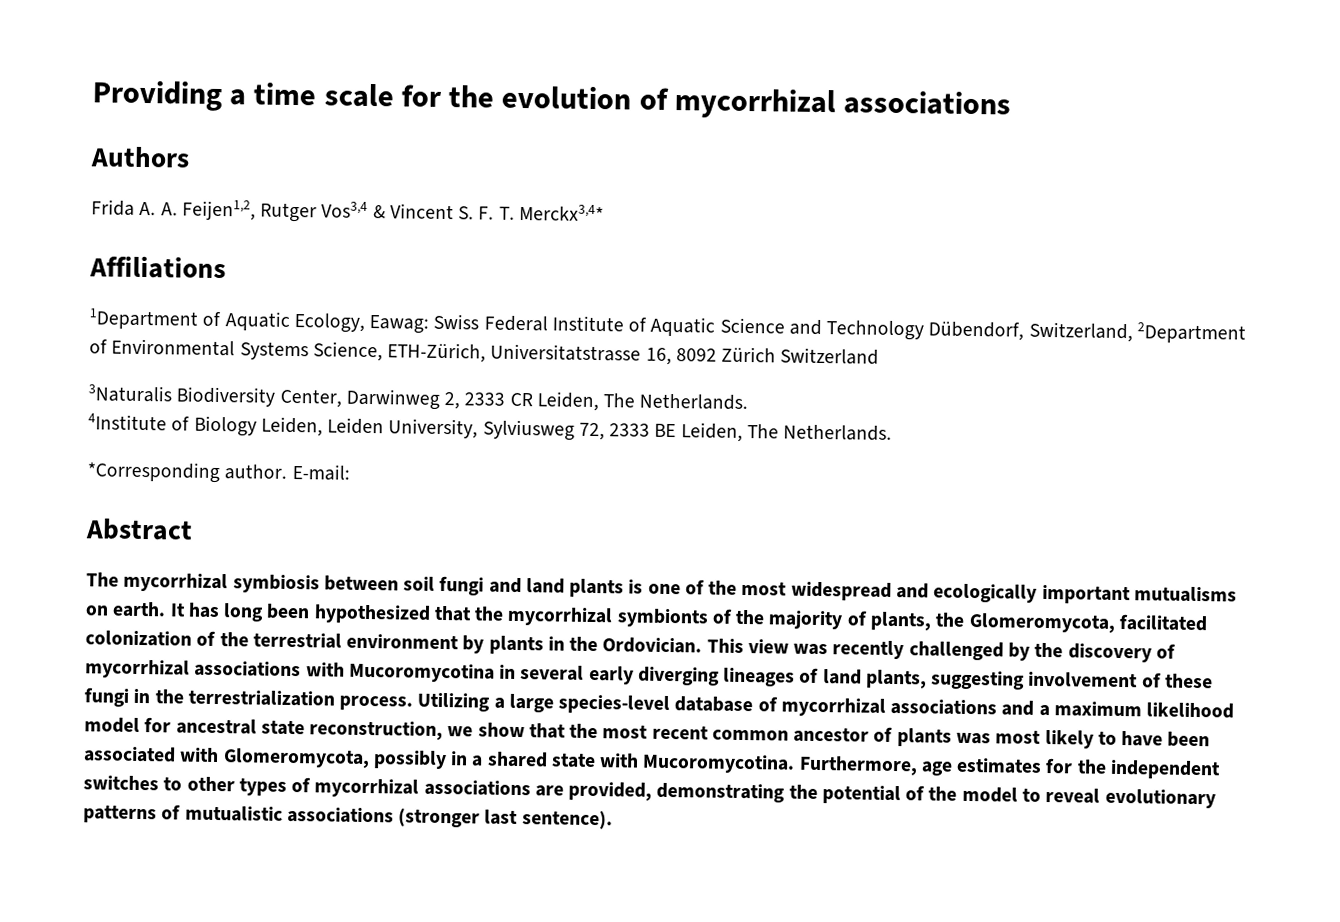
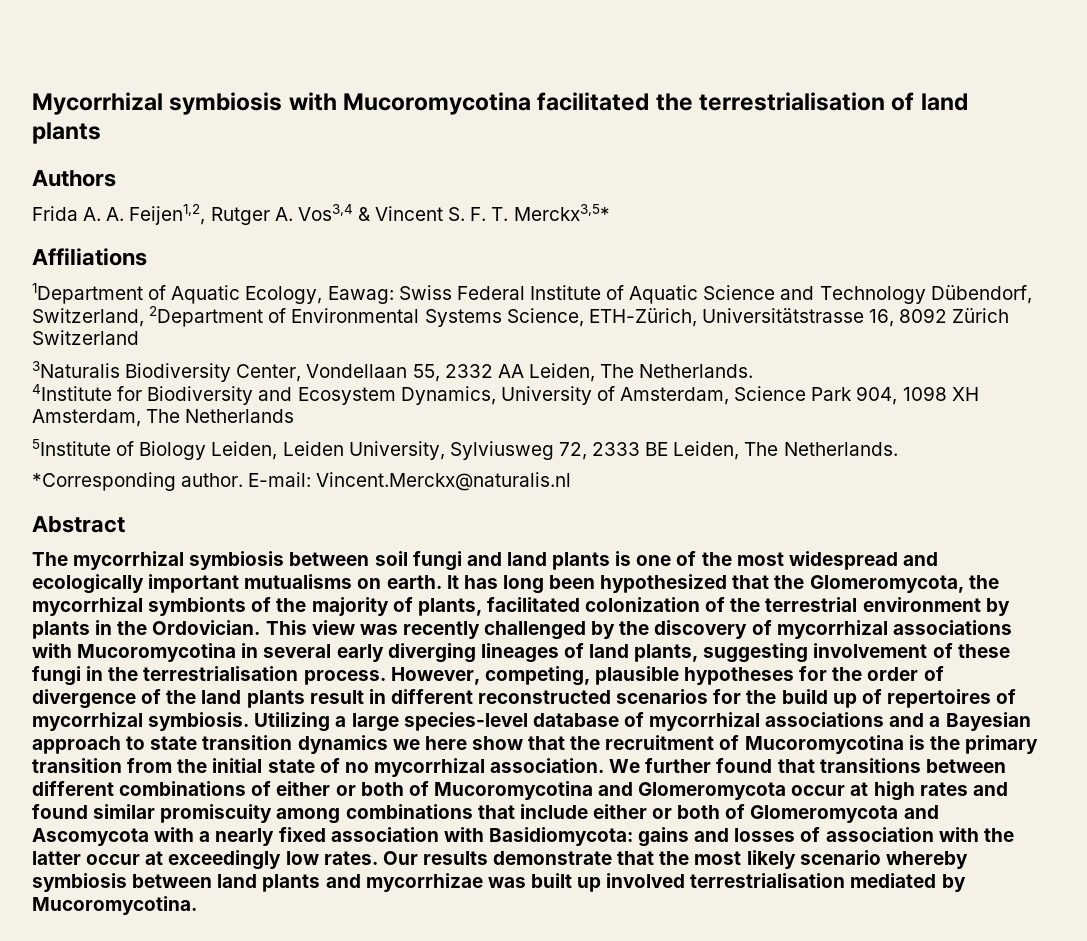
[92,80,1012,120] Providing a time scale for the evolution of mycorrhizal associations -> [32,92,968,115] [32,122,101,144] Mycorrhizal symbiosis with Mucoromycotina facilitated the terrestrialisation of land plants
(318, 212) none -> [274,207,293,221] A.
[518,203,604,222] Merckx3,4* -> [513,204,610,221] Merckx3,5*
[490,343,642,362] Universitatstrasse -> [701,308,864,323] Universitätstrasse
[345,388,533,410] Darwinweg 2, 2333 CR -> [306,364,524,382] Vondellaan 55, 2332 AA
(167, 422) none -> [117,386,979,405] [32,409,295,427] [32,439,111,456] for Biodiversity and Ecosystem Dynamics, University of Amsterdam, Science Park 904, 1098 XH Amsterdam, The Netherlands // 5Institute
(350, 472) none -> [316,472,572,491] Vincent.Merckx@naturalis.nl
(505, 613) none -> [809,575,999,593] Glomeromycota, the
[935,612,1115,633] the Glomeromycota, -> (482, 607) none
[187,689,414,711] terrestrialization process. -> [143,666,944,686] [32,689,1017,709] [32,712,250,731] terrestrialisation process. However, competing, plausible hypotheses for the order of divergence of the land plants result in different reconstructed scenarios for the build up of repertoires of mycorrhizal symbiosis.
[1053,701,1235,719] [84,717,1211,749] [83,746,1221,780] [83,775,1216,809] [83,804,613,830] maximum likelihood model for ancestral state reconstruction, we show that the most recent common ancestor of plants was most likely to have been associated with Glomeromycota, possibly in a shared state with Mucoromycotina. Furthermore, age estimates for the independent switches to other types of mycorrhizal associations are provided, demonstrating the potential of the model to reveal evolutionary patterns of mutualistic associations (stronger last sentence). -> [945,712,1031,731] [32,735,1038,754] [32,758,1006,777] [32,781,1008,801] [32,804,939,824] [32,827,1014,847] [32,850,968,870] [32,873,966,892] [32,896,197,915] Bayesian approach to state transition dynamics we here show that the recruitment of Mucoromycotina is the primary transition from the initial state of no mycorrhizal association. We further found that transitions between different combinations of either or both of Mucoromycotina and Glomeromycota occur at high rates and found similar promiscuity among combinations that include either or both of Glomeromycota and Ascomycota with a nearly fixed association with Basidiomycota: gains and losses of association with the latter occur at exceedingly low rates. Our results demonstrate that the most likely scenario whereby symbiosis between land plants and mycorrhizae was built up involved terrestrialisation mediated by Mucoromycotina.

